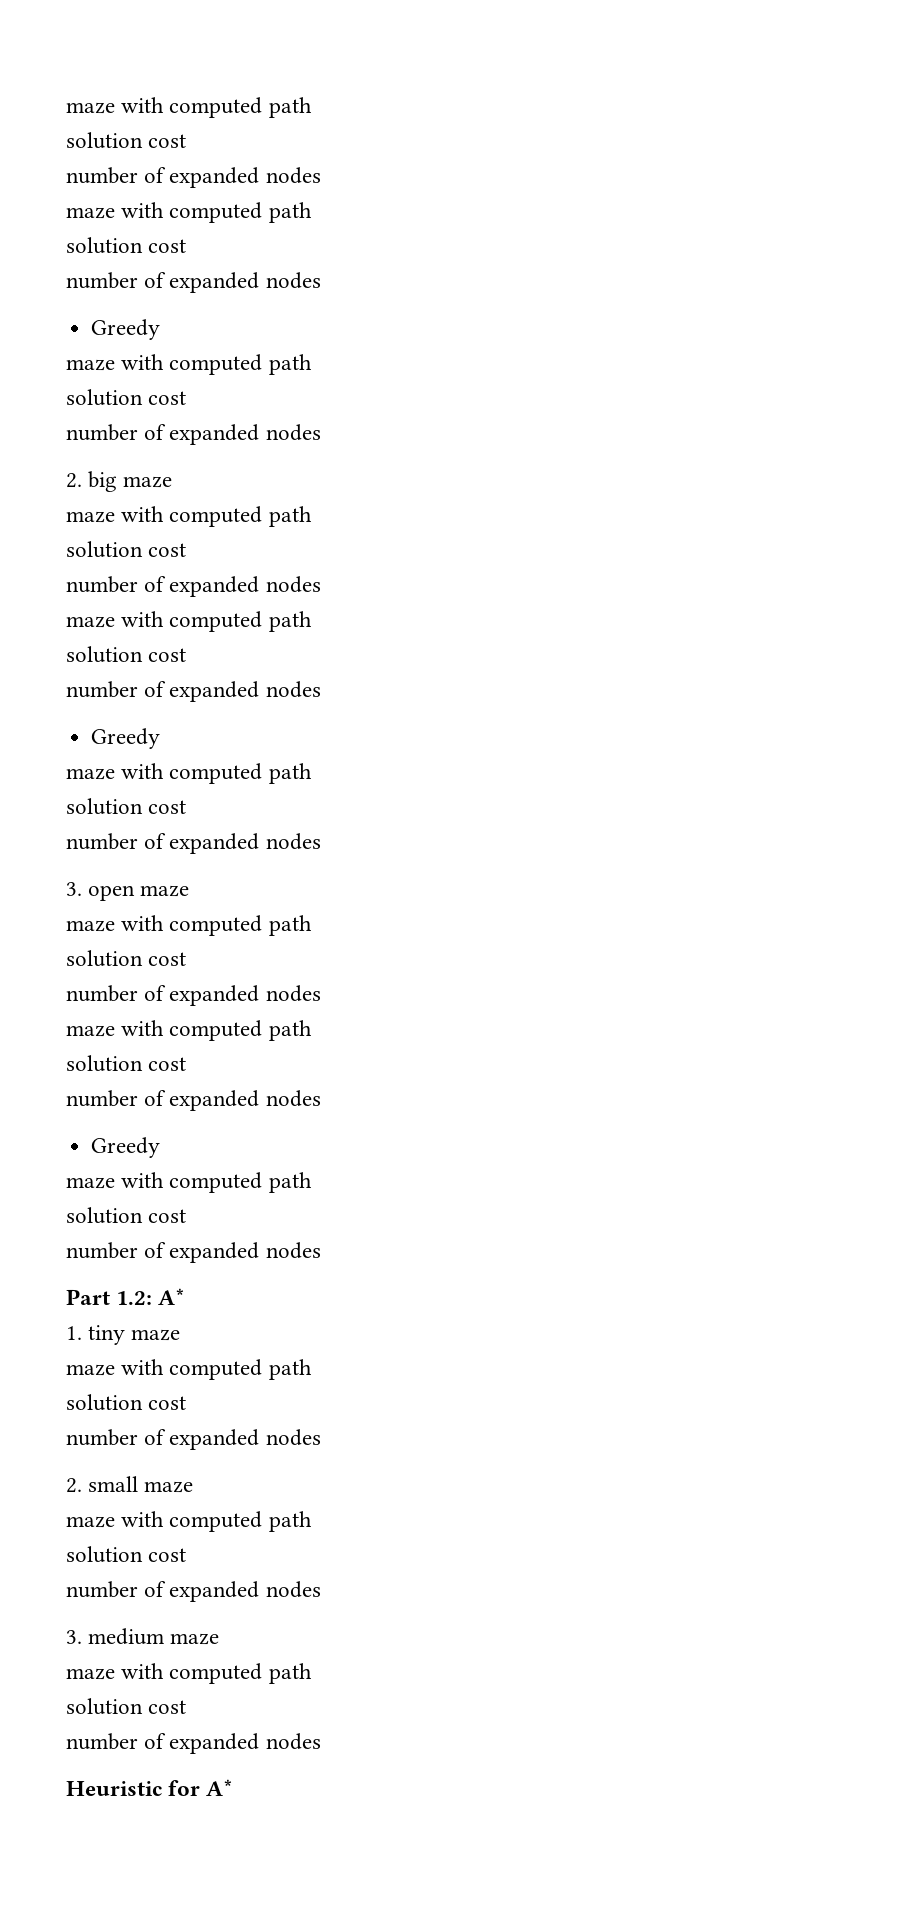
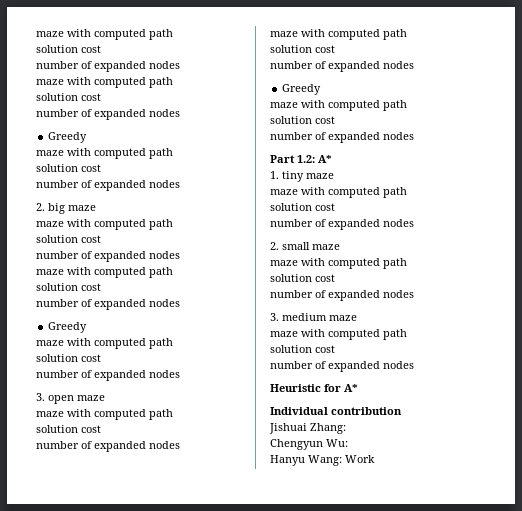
(234, 1787) none -> [270,407,402,415] [269,423,346,434] [270,439,348,450] [270,455,375,466] // Individual contribution // Jishuai Zhang: // Chengyun Wu: // Hanyu Wang: Work

